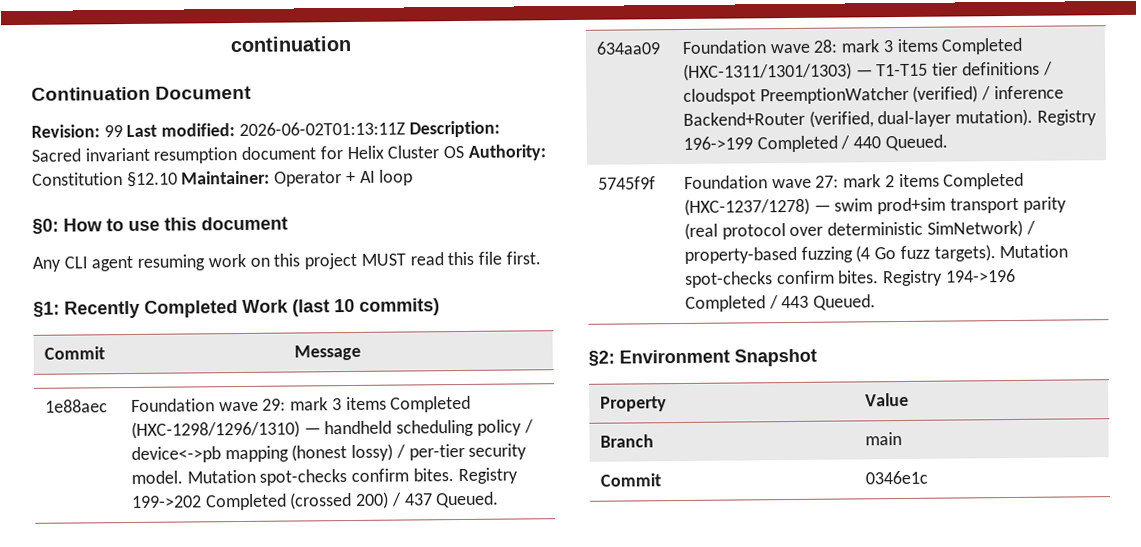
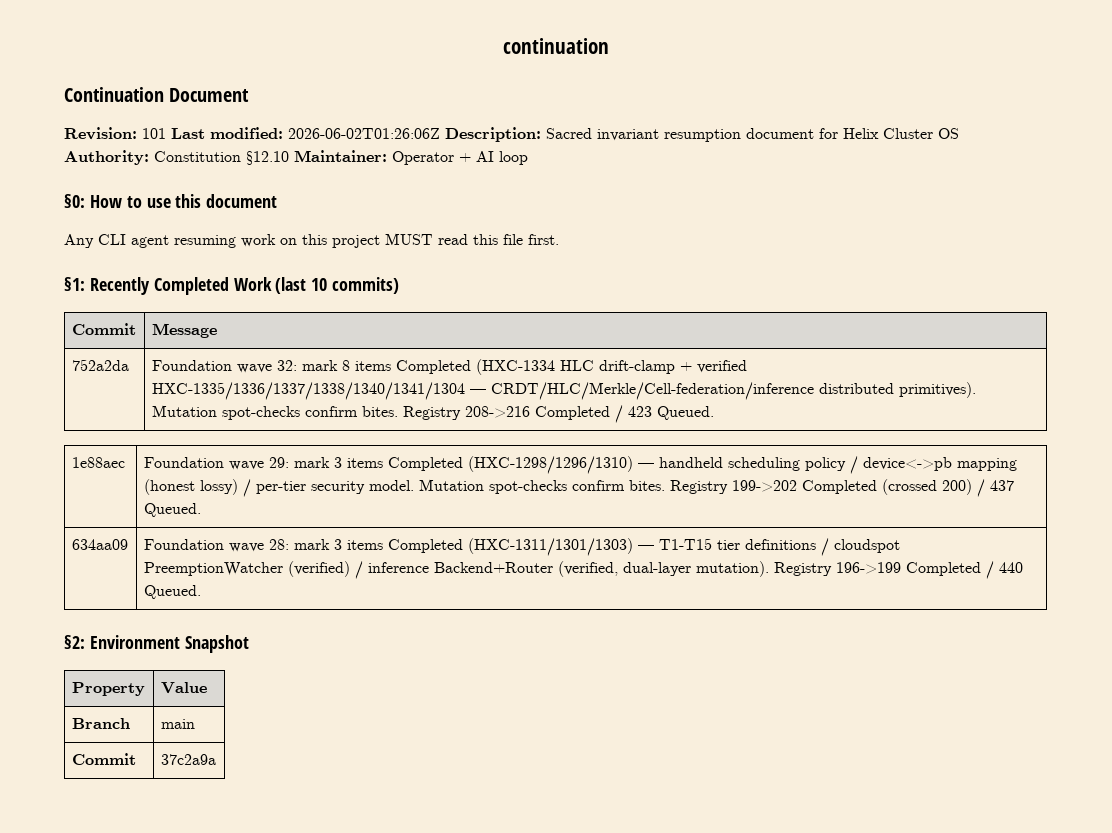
[103,125,123,138] 99 -> [142,128,166,139] 101
[238,121,405,137] 2026-06-02T01:13:11Z -> [288,128,440,139] 2026-06-02T01:26:06Z
(362, 352) none -> [71,359,129,371] [151,359,747,375] [151,382,976,400] [151,405,714,423] // 752a2da | Foundation wave 32: mark 8 items Completed (HXC-1334 HLC drift-clamp + verified HXC-1335/1336/1337/1338/1340/1341/1304 — CRDT/HLC/Merkle/Cell-federation/inference distributed primitives). Mutation spot-checks confirm bites. Registry 208->216 Completed / 423 Queued.
[598,176,657,190] [684,172,1025,190] [684,196,1067,216] [684,219,1036,240] [684,244,1069,264] [684,268,1016,288] [685,294,877,312] // 5745f9f | Foundation wave 27: mark 2 items Completed (HXC-1237/1278) — swim prod+sim transport parity (real protocol over deterministic SimNetwork) / property-based fuzzing (4 Go fuzz targets). Mutation spot-checks confirm bites. Registry 194->196 Completed / 443 Queued. -> (201, 592) none
[865,470,929,485] 0346e1c -> [160,754,216,765] 37c2a9a

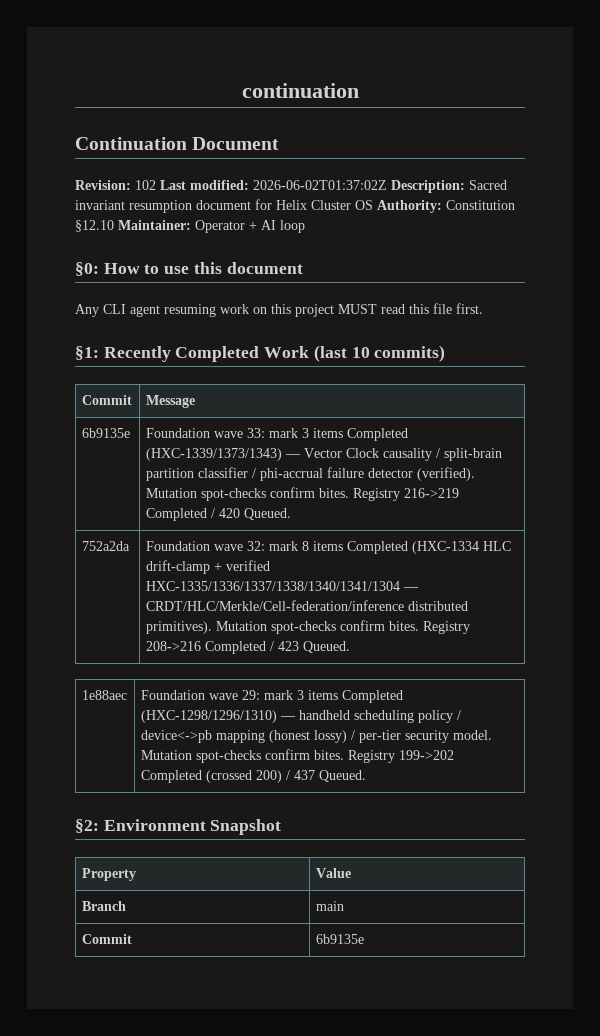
[142,128,166,139] 101 -> [135,180,156,190] 102
[288,128,440,139] 2026-06-02T01:26:06Z -> [253,180,387,190] 2026-06-02T01:37:02Z
(217, 330) none -> [81,428,130,438] [145,428,408,441] [145,448,502,461] [145,467,475,481] [145,487,459,501] [145,508,291,521] // 6b9135e | Foundation wave 33: mark 3 items Completed (HXC-1339/1373/1343) — Vector Clock causality / split-brain partition classifier / phi-accrual failure detector (verified). Mutation spot-checks confirm bites. Registry 216->219 Completed / 420 Queued.
[71,539,128,550] [143,538,900,556] [143,561,1023,579] [143,585,201,599] // 634aa09 | Foundation wave 28: mark 3 items Completed (HXC-1311/1301/1303) — T1-T15 tier definitions / cloudspot PreemptionWatcher (verified) / inference Backend+Router (verified, dual-layer mutation). Registry 196->199 Completed / 440 Queued. -> (366, 776) none
[160,754,216,765] 37c2a9a -> [315,934,364,944] 6b9135e

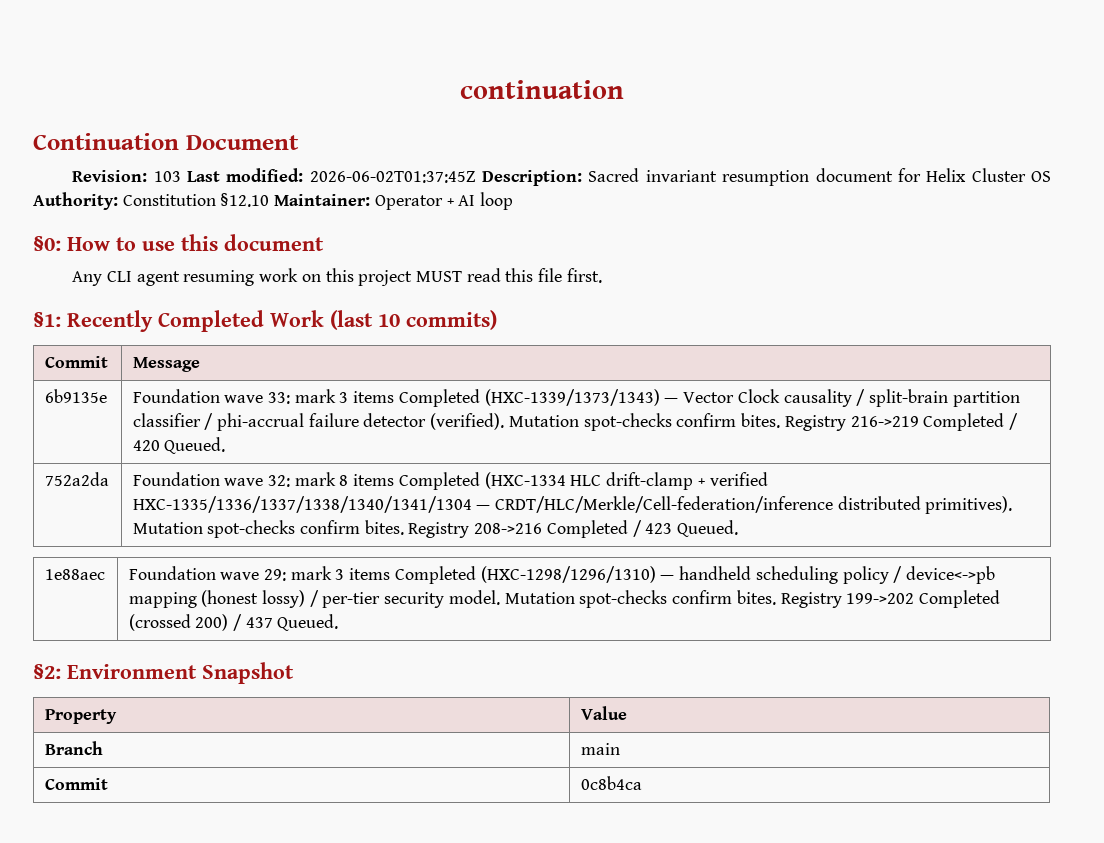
[135,180,156,190] 102 -> [153,171,181,182] 103
[253,180,387,190] 2026-06-02T01:37:02Z -> [309,171,476,183] 2026-06-02T01:37:45Z
[315,934,364,944] 6b9135e -> [580,776,642,790] 0c8b4ca

